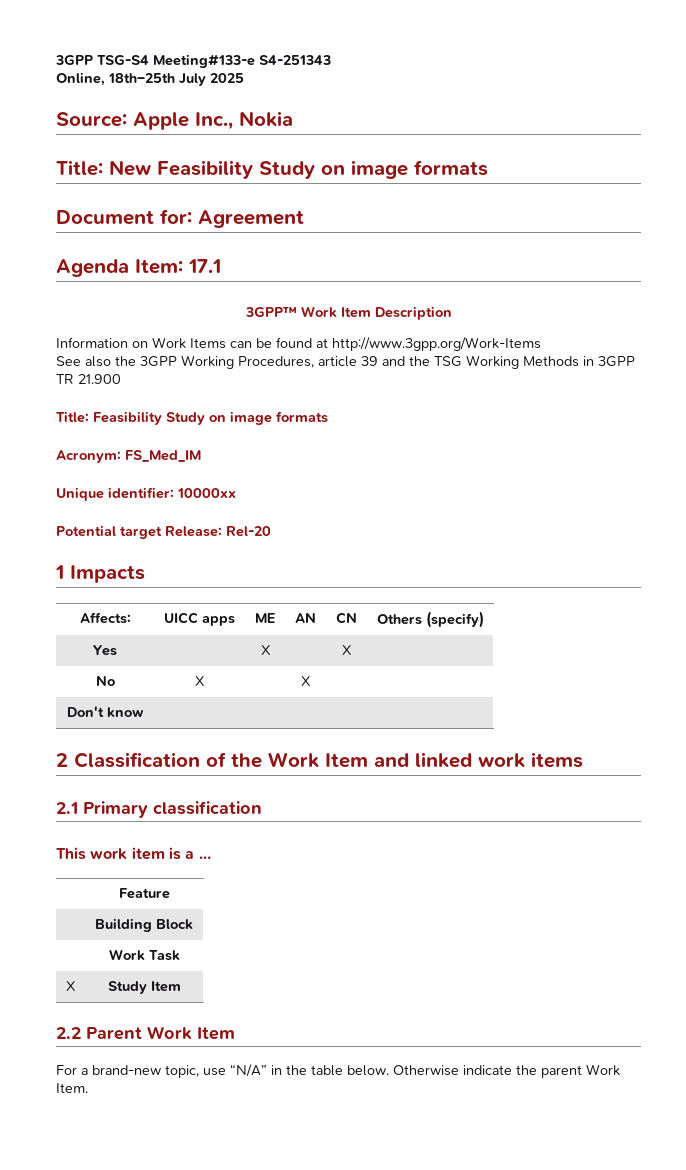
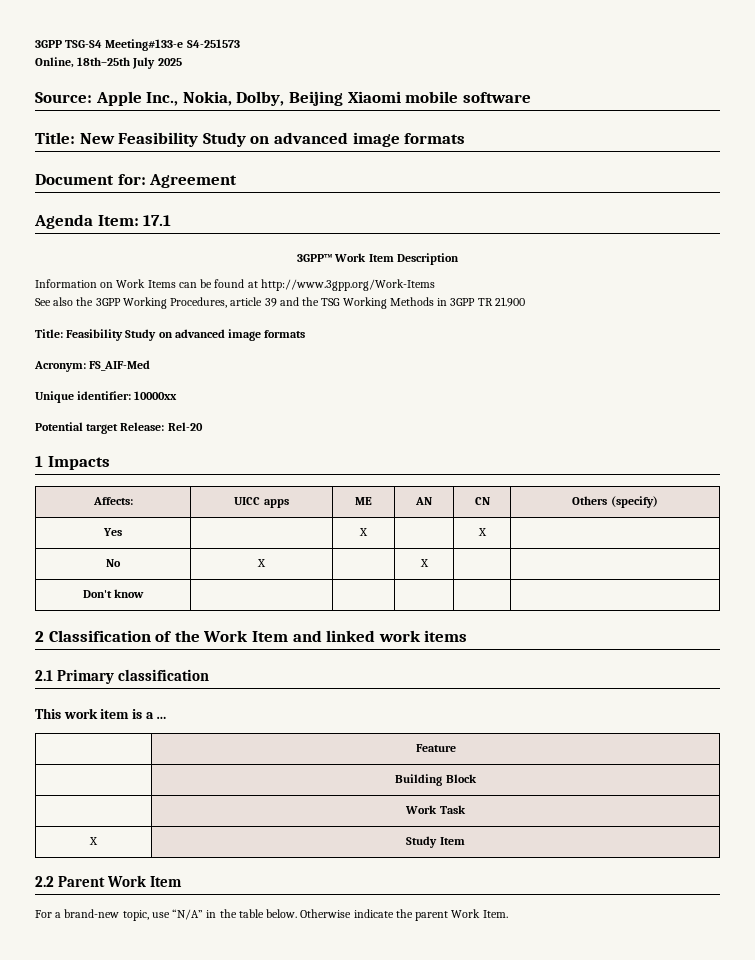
[259,55,331,65] S4-251343 -> [186,39,240,48] S4-251573
[239,111,293,127] Nokia -> [182,91,531,106] Nokia, Dolby, Beijing Xiaomi mobile software
(345, 170) none -> [273,132,348,144] advanced
(226, 418) none -> [174,329,225,338] advanced
[125,450,201,462] FS_Med_IM -> [89,360,151,371] FS_AIF-Med

